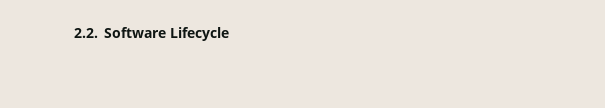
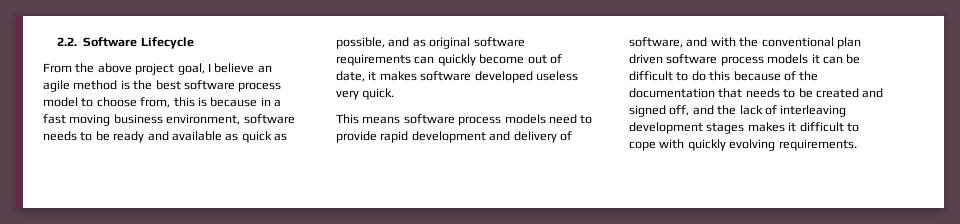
(230, 34) none -> [43,63,272,75] [43,80,282,92] [43,97,281,108] [43,114,295,126] [43,131,287,143] [336,37,525,49] [336,54,562,66] [336,71,578,83] [336,88,395,100] [336,114,593,126] [336,131,572,143] [629,37,861,49] [629,54,861,66] [629,71,819,81] [629,88,884,98] [629,105,847,117] [629,122,859,134] [629,139,857,151] // From the above project goal, I believe an agile method is the best software process model to choose from, this is because in a fast moving business environment, software needs to be ready and available as quick as possible, and as original software requirements can quickly become out of date, it makes software developed useless very quick. // This means software process models need to provide rapid development and delivery of software, and with the conventional plan driven software process models it can be difficult to do this because of the documentation that needs to be created and signed off, and the lack of interleaving development stages makes it difficult to cope with quickly evolving requirements.

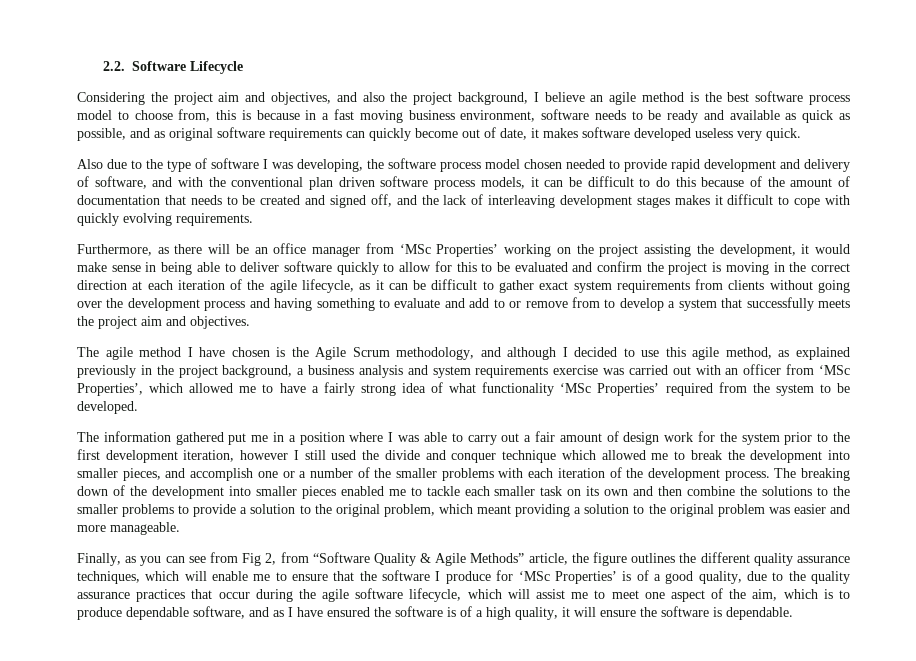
[43,63,205,75] From the above project goal, -> [77,92,528,105] Considering the project aim and objectives, and also the project background,
[336,114,577,126] This means software process models need -> [77,158,605,172] Also due to the type of software I was developing, the software process model chosen needed
[767,54,809,64] models -> [480,177,525,189] models,
(819, 76) none -> [790,176,850,187] amount of
(857, 145) none -> [77,243,850,257] [77,261,851,275] [77,279,851,293] [77,297,851,311] [77,316,250,329] [77,347,850,360] [77,364,851,378] [77,382,851,396] [77,401,138,414] [77,431,850,445] [77,449,850,463] [77,467,851,481] [77,485,850,499] [77,504,850,517] [77,522,180,535] [77,552,850,566] [77,570,850,584] [77,588,850,602] [77,606,793,620] // Furthermore, as there will be an office manager from ‘MSc Properties’ working on the project assisting the development, it would make sense in being able to deliver software quickly to allow for this to be evaluated and confirm the project is moving in the correct direction at each iteration of the agile lifecycle, as it can be difficult to gather exact system requirements from clients without going over the development process and having something to evaluate and add to or remove from to develop a system that successfully meets the project aim and objectives. // The agile method I have chosen is the Agile Scrum methodology, and although I decided to use this agile method, as explained previously in the project background, a business analysis and system requirements exercise was carried out with an officer from ‘MSc Properties’, which allowed me to have a fairly strong idea of what functionality ‘MSc Properties’ required from the system to be developed. // The information gathered put me in a position where I was able to carry out a fair amount of design work for the system prior to the first development iteration, however I still used the divide and conquer technique which allowed me to break the development into smaller pieces, and accomplish one or a number of the smaller problems with each iteration of the development process. The breaking down of the development into smaller pieces enabled me to tackle each smaller task on its own and then combine the solutions to the smaller problems to provide a solution to the original problem, which meant providing a solution to the original problem was easier and more manageable. // Finally, as you can see from Fig 2, from “Software Quality & Agile Methods” article, the figure outlines the different quality assurance techniques, which will enable me to ensure that the software I produce for ‘MSc Properties’ is of a good quality, due to the quality assurance practices that occur during the agile software lifecycle, which will assist me to meet one aspect of the aim, which is to produce dependable software, and as I have ensured the software is of a high quality, it will ensure the software is dependable.

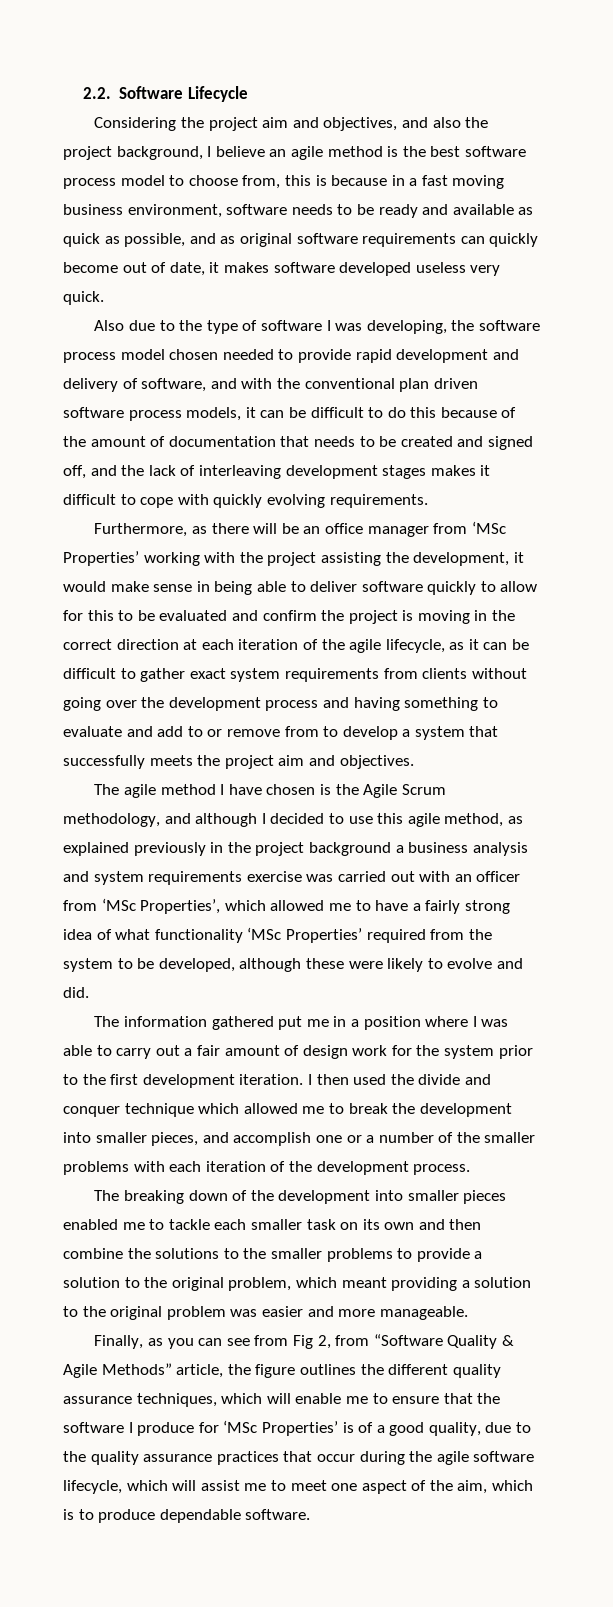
[556,247,571,254] on -> [204,552,236,563] with
[222,365,293,378] background, -> [308,842,391,856] background
[77,401,138,414] developed. -> [158,958,523,972] [63,987,89,998] developed, although these were likely to evolve and did.
[183,450,326,462] iteration, however I still -> [239,1074,349,1085] iteration. I then
(770, 476) none -> (471, 1169) //
[193,606,793,620] software, and as I have ensured the software is of a high quality, it will ensure the software is dependable. -> [245,1509,311,1520] software.

